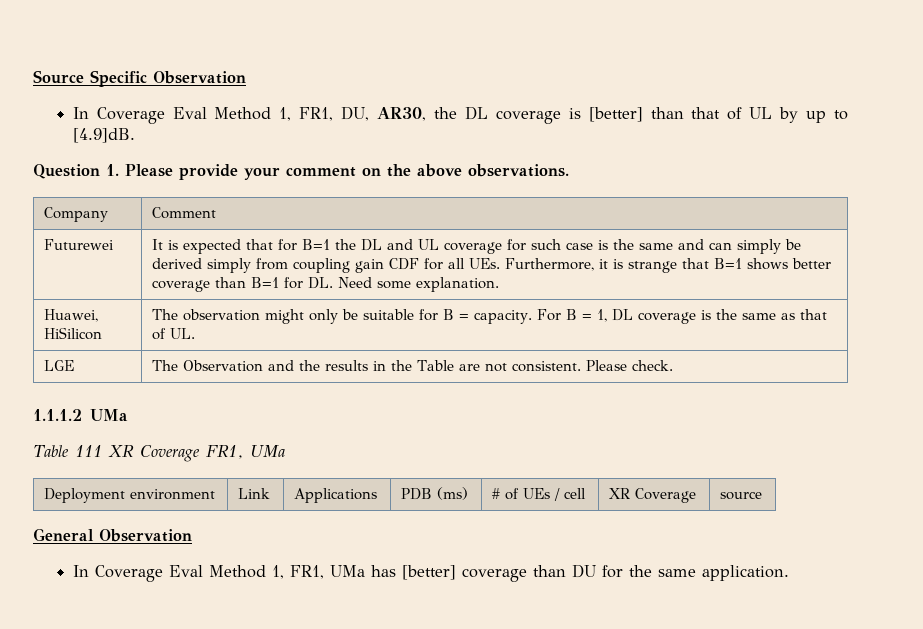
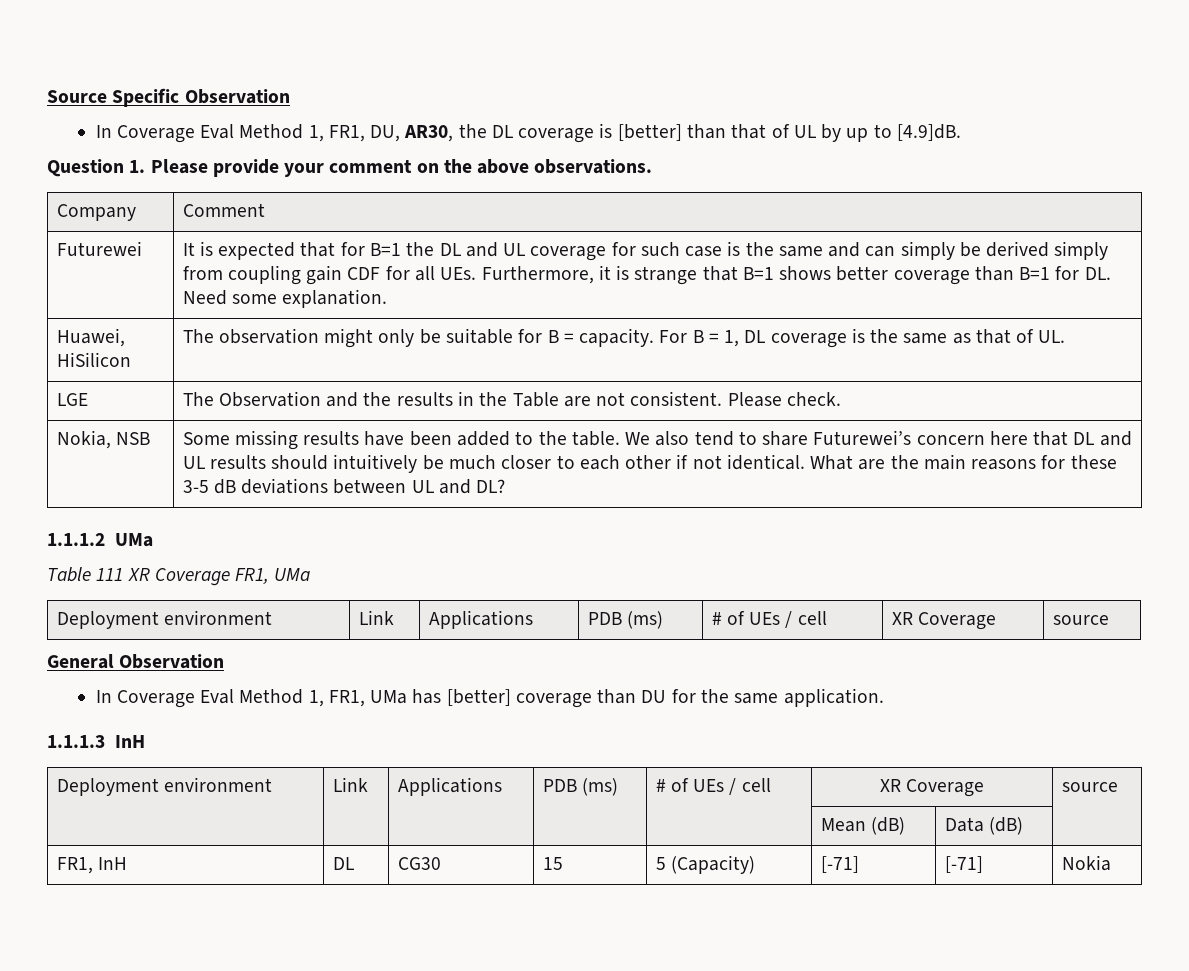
(674, 365) none -> [56,430,150,449] [182,430,1132,450] [182,454,1117,473] [182,478,506,494] // Nokia, NSB | Some missing results have been added to the table. We also tend to share Futurewei’s concern here that DL and UL results should intuitively be much closer to each other if not identical. What are the main reasons for these 3-5 dB deviations between UL and DL?
(789, 573) none -> [47,735,145,748] [56,777,272,796] [332,777,368,792] [397,777,502,796] [542,778,618,796] [655,778,771,795] [879,779,985,797] [1061,782,1118,792] [820,817,905,835] [944,817,1023,835] [56,857,127,874] [332,857,354,870] [397,857,441,870] [542,857,563,870] [655,855,755,874] [820,856,859,873] [944,856,983,873] [1061,855,1111,871] // 1.1.1.3 InH // Deployment environment | Link | Applications | PDB (ms) | # of UEs / cell | XR Coverage | source // | | | | | Mean (dB) | Data (dB) | // FR1, InH | DL | CG30 | 15 | 5 (Capacity) | [-71] | [-71] | Nokia

